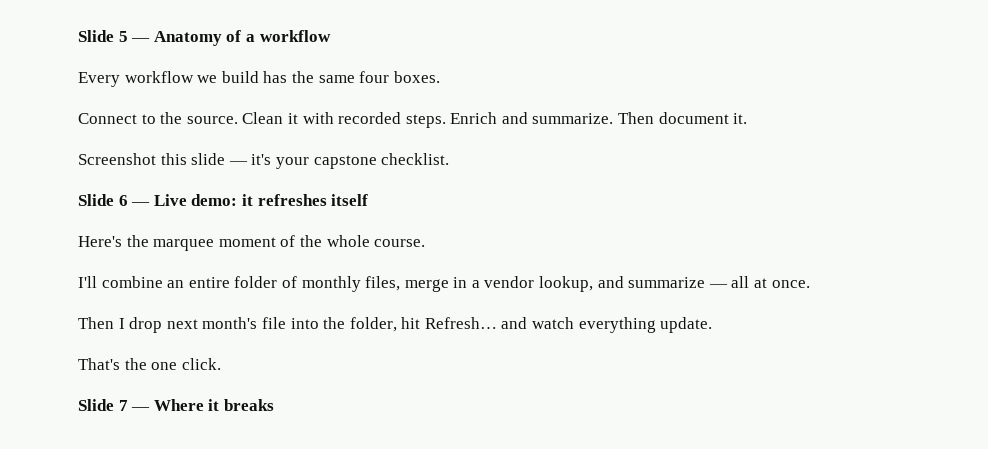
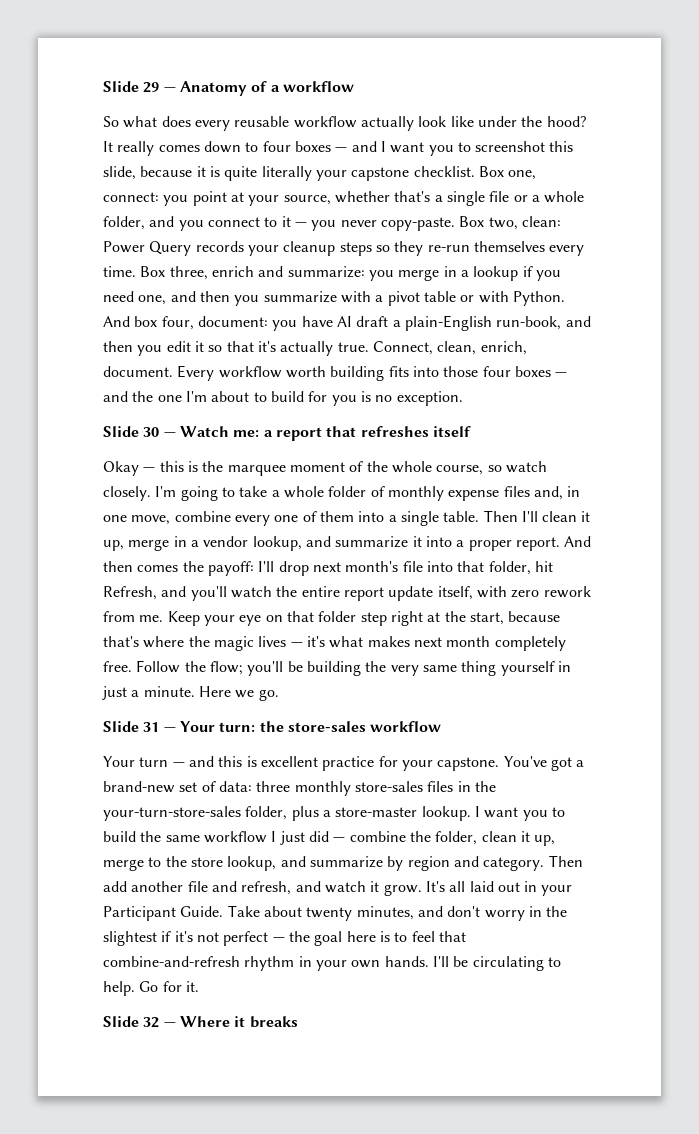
[78,30,128,42] Slide 5 -> [103,81,160,93] Slide 29
[78,71,440,87] [78,112,748,128] [78,153,450,169] [78,194,369,206] [78,236,122,247] Every workflow we build has the same four boxes. // Connect to the source. Clean it with recorded steps. Enrich and summarize. Then document it. // Screenshot this slide — it's your capstone checklist. // Slide 6 — Live demo: it refreshes itself // Here's -> [103,116,586,131] [103,141,574,156] [103,166,537,181] [103,191,585,206] [103,216,561,231] [103,241,585,256] [103,266,561,281] [103,291,565,306] [103,315,591,331] [103,341,527,356] [103,365,568,381] [103,391,463,406] [103,426,471,441] [103,461,198,476] So what does every reusable workflow actually look like under the hood? It really comes down to four boxes — and I want you to screenshot this slide, because it is quite literally your capstone checklist. Box one, connect: you point at your source, whether that's a single file or a whole folder, and you connect to it — you never copy‑paste. Box two, clean: Power Query records your cleanup steps so they re‑run themselves every time. Box three, enrich and summarize: you merge in a lookup if you need one, and then you summarize with a pivot table or with Python. And box four, document: you have AI draft a plain‑English run‑book, and then you edit it so that it's actually true. Connect, clean, enrich, document. Every workflow worth building fits into those four boxes — and the one I'm about to build for you is no exception. // Slide 30 — Watch me: a report that refreshes itself // Okay — this is
[374,239,426,247] [78,276,401,292] course. // I'll combine an entire folder of monthly files, -> [436,461,547,475] [103,486,581,501] [103,510,591,526] [103,540,124,551] course, so watch closely. I'm going to take a whole folder of monthly expense files and, in one move, combine every one of them into a single table. Then I'll clean it up,
[708,276,810,288] [78,317,125,329] — all at once. // Then I -> [412,536,592,551] [103,561,275,576] it into a proper report. And then comes the payoff: I'll
[323,317,713,333] [78,358,221,370] [78,399,128,411] the folder, hit Refresh… and watch everything update. // That's the one click. // Slide 7 -> [457,561,553,575] [103,586,591,601] [103,611,561,626] [103,636,566,651] [103,660,571,676] [102,686,279,701] [103,721,442,732] [103,756,585,771] [103,781,496,796] [103,806,565,821] [103,831,556,846] [103,855,583,871] [103,881,573,896] [103,905,568,921] [103,931,466,946] [103,956,561,971] [103,981,199,996] [103,1016,160,1028] that folder, hit Refresh, and you'll watch the entire report update itself, with zero rework from me. Keep your eye on that folder step right at the start, because that's where the magic lives — it's what makes next month completely free. Follow the flow; you'll be building the very same thing yourself in just a minute. Here we go. // Slide 31 — Your turn: the store-sales workflow // Your turn — and this is excellent practice for your capstone. You've got a brand‑new set of data: three monthly store‑sales files in the your‑turn‑store‑sales folder, plus a store‑master lookup. I want you to build the same workflow I just did — combine the folder, clean it up, merge to the store lookup, and summarize by region and category. Then add another file and refresh, and watch it grow. It's all laid out in your Participant Guide. Take about twenty minutes, and don't worry in the slightest if it's not perfect — the goal here is to feel that combine‑and‑refresh rhythm in your own hands. I'll be circulating to help. Go for it. // Slide 32

